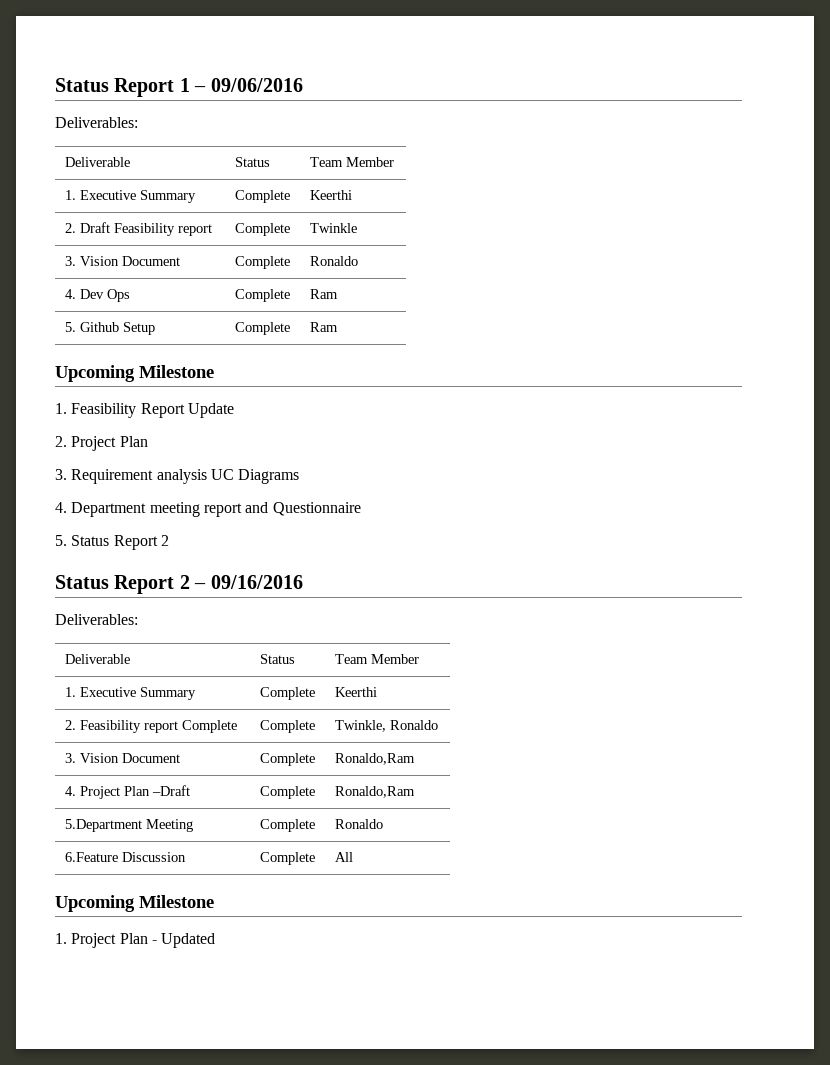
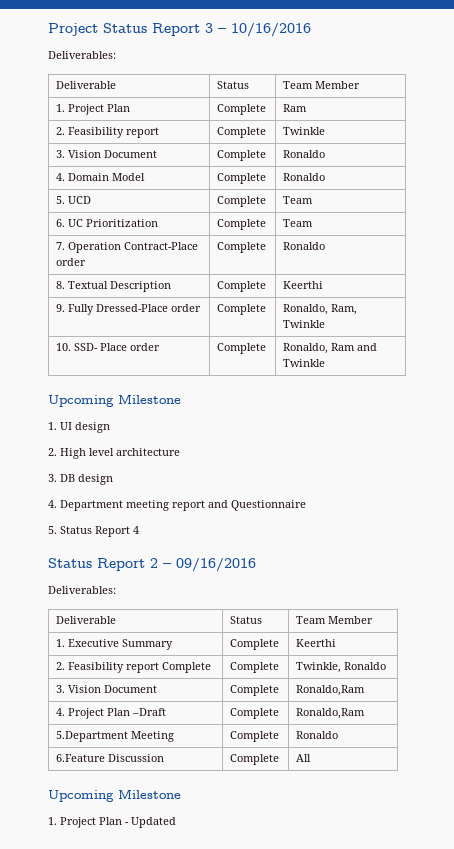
[55,78,303,97] [55,117,138,128] [64,157,130,167] [234,157,270,167] [309,157,394,167] [64,190,196,203] [234,190,290,203] [309,190,352,200] [64,222,110,233] Status Report 1 – 09/06/2016 // Deliverables: // Deliverable | Status | Team Member // 1. Executive Summary | Complete | Keerthi // 2. Draft -> [48,23,311,37] [48,51,116,59] [56,81,117,89] [217,81,250,89] [283,81,361,89] [56,104,131,115] [217,104,267,115] [283,104,308,112] [56,127,66,135] Project Status Report 3 – 10/16/2016 // Deliverables: // Deliverable | Status | Team Member // 1. Project Plan | Complete | Ram // 2.
[79,289,130,302] [234,289,290,302] [309,289,338,299] [64,322,155,335] [234,322,290,335] [309,322,338,332] [55,365,214,382] [55,403,234,418] [55,436,148,451] [55,469,300,484] Dev Ops | Complete | Ram // 5. Github Setup | Complete | Ram // Upcoming Milestone // 1. Feasibility Report Update // 2. Project Plan // 3. Requirement analysis UC Diagrams -> [68,173,146,181] [217,173,267,184] [283,173,326,181] [56,196,92,204] [217,196,267,207] [283,196,314,204] [56,219,159,227] [217,219,267,230] [283,219,314,227] [56,242,199,253] [56,258,87,266] [217,242,267,253] [283,242,326,250] [56,281,172,292] [217,281,267,292] [283,281,324,289] [56,304,202,315] [217,304,267,315] [283,304,358,315] [283,320,326,328] [56,343,161,351] [217,343,267,354] [283,343,378,354] [283,359,326,367] [48,394,181,407] [48,422,110,433] [48,448,180,459] [48,474,113,485] Domain Model | Complete | Ronaldo // 5. UCD | Complete | Team // 6. UC Prioritization | Complete | Team // 7. Operation Contract-Place order | Complete | Ronaldo // 8. Textual Description | Complete | Keerthi // 9. Fully Dressed-Place order | Complete | Ronaldo, Ram, Twinkle // 10. SSD- Place order | Complete | Ronaldo, Ram and Twinkle // Upcoming Milestone // 1. UI design // 2. High level architecture // 3. DB design
[160,535,169,546] 2 -> [133,526,139,534] 4

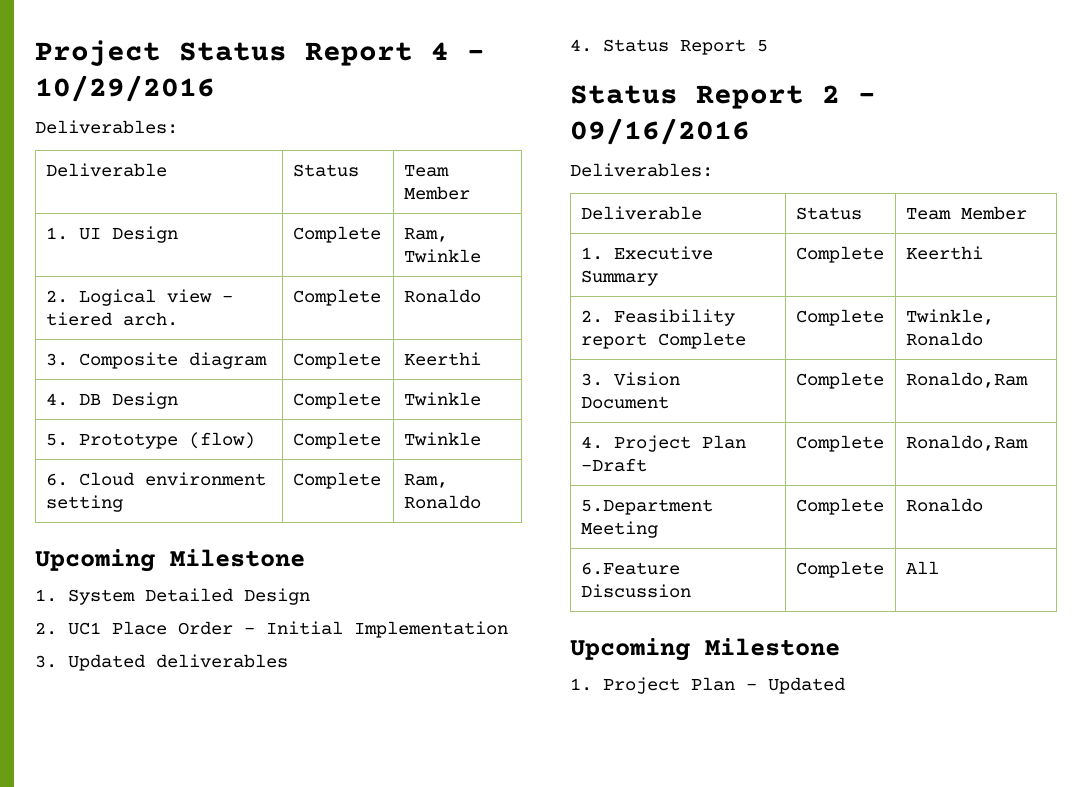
[205,23,311,37] [48,51,116,59] [56,81,117,89] [217,81,250,89] [283,81,361,89] [56,104,131,115] [217,104,267,115] [283,104,308,112] [56,127,160,138] [217,127,267,138] [283,127,326,135] [56,150,158,158] [217,150,267,161] [283,150,326,158] [56,173,146,181] [217,173,267,184] [283,173,326,181] [56,196,92,204] [217,196,267,207] [283,196,314,204] [56,219,159,227] [217,219,267,230] [283,219,314,227] [56,242,199,253] [56,258,87,266] [217,242,267,253] [283,242,326,250] [56,281,172,292] [217,281,267,292] [283,281,324,289] [56,304,202,315] [217,304,267,315] [283,304,358,315] [283,320,326,328] [56,343,161,351] [217,343,267,354] [283,343,378,354] [283,359,326,367] [48,394,181,407] [48,422,110,433] [48,448,180,459] [48,474,113,485] [48,500,306,511] [48,526,139,537] 3 – 10/16/2016 // Deliverables: // Deliverable | Status | Team Member // 1. Project Plan | Complete | Ram // 2. Feasibility report | Complete | Twinkle // 3. Vision Document | Complete | Ronaldo // 4. Domain Model | Complete | Ronaldo // 5. UCD | Complete | Team // 6. UC Prioritization | Complete | Team // 7. Operation Contract-Place order | Complete | Ronaldo // 8. Textual Description | Complete | Keerthi // 9. Fully Dressed-Place order | Complete | Ronaldo, Ram, Twinkle // 10. SSD- Place order | Complete | Ronaldo, Ram and Twinkle // Upcoming Milestone // 1. UI design // 2. High level architecture // 3. DB design // 4. Department meeting report and Questionnaire // 5. Status Report 4 -> [431,42,485,60] [35,75,215,102] [35,120,178,134] [45,163,167,177] [292,164,359,177] [403,165,449,177] [403,186,470,200] [45,226,178,243] [292,226,381,243] [403,228,448,242] [403,249,481,263] [45,289,233,306] [45,312,178,326] [292,289,381,306] [403,289,481,303] [45,352,267,369] [292,352,381,369] [403,352,481,366] [45,392,178,409] [292,392,381,409] [403,392,481,406] [45,432,255,449] [292,432,381,449] [403,432,481,446] [45,472,266,486] [45,495,123,512] [292,472,381,489] [403,474,448,488] [403,495,481,509] [35,549,305,572] [35,588,310,605] [35,621,508,638] [35,654,288,671] [570,39,768,55] 4 – 10/29/2016 // Deliverables: // Deliverable | Status | Team Member // 1. UI Design | Complete | Ram, Twinkle // 2. Logical view – tiered arch. | Complete | Ronaldo // 3. Composite diagram | Complete | Keerthi // 4. DB Design | Complete | Twinkle // 5. Prototype (flow) | Complete | Twinkle // 6. Cloud environment setting | Complete | Ram, Ronaldo // Upcoming Milestone // 1. System Detailed Design // 2. UC1 Place Order – Initial Implementation // 3. Updated deliverables // 4. Status Report 5

